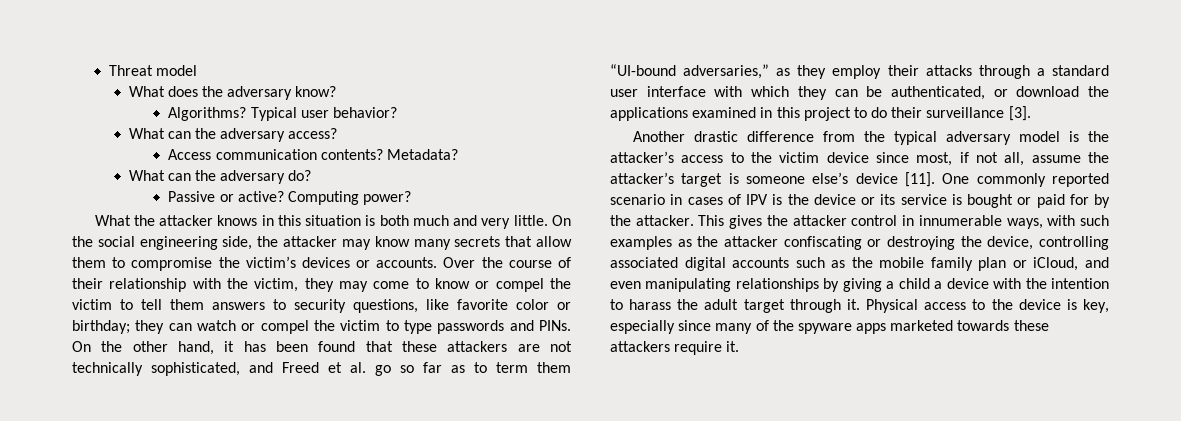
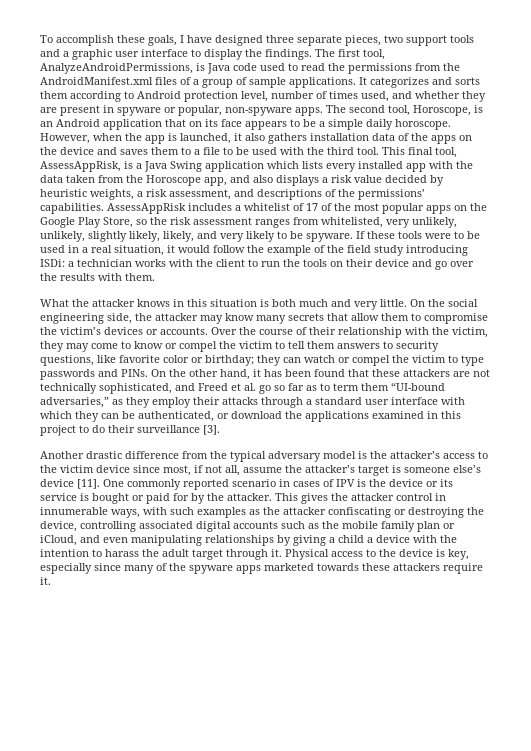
[108,65,198,76] [128,86,337,100] [168,107,397,121] [128,128,338,142] [168,149,458,160] [128,170,312,184] [168,191,412,205] Threat model // What does the adversary know? // Algorithms? Typical user behavior? // What can the adversary access? // Access communication contents? Metadata? // What can the adversary do? // Passive or active? Computing power? -> [40,35,474,46] [40,49,385,60] [40,63,460,74] [40,77,480,88] [40,91,486,102] [40,105,483,116] [40,119,451,130] [40,133,472,144] [40,147,457,158] [40,161,473,172] [40,175,444,186] [40,189,425,200] [40,203,487,214] [40,217,457,228] [40,231,480,242] [40,245,468,256] [40,259,474,270] [40,273,155,281] To accomplish these goals, I have designed three separate pieces, two support tools and a graphic user interface to display the findings. The first tool, AnalyzeAndroidPermissions, is Java code used to read the permissions from the AndroidManifest.xml files of a group of sample applications. It categorizes and sorts them according to Android protection level, number of times used, and whether they are present in spyware or popular, non-spyware apps. The second tool, Horoscope, is an Android application that on its face appears to be a simple daily horoscope. However, when the app is launched, it also gathers installation data of the apps on the device and saves them to a file to be used with the third tool. This final tool, AssessAppRisk, is a Java Swing application which lists every installed app with the data taken from the Horoscope app, and also displays a risk value decided by heuristic weights, a risk assessment, and descriptions of the permissions’ capabilities. AssessAppRisk includes a whitelist of 17 of the most popular apps on the Google Play Store, so the risk assessment ranges from whitelisted, very unlikely, unlikely, slightly likely, likely, and very likely to be spyware. If these tools were to be used in a real situation, it would follow the example of the field study introducing ISDi: a technician works with the client to run the tools on their device and go over the results with them.

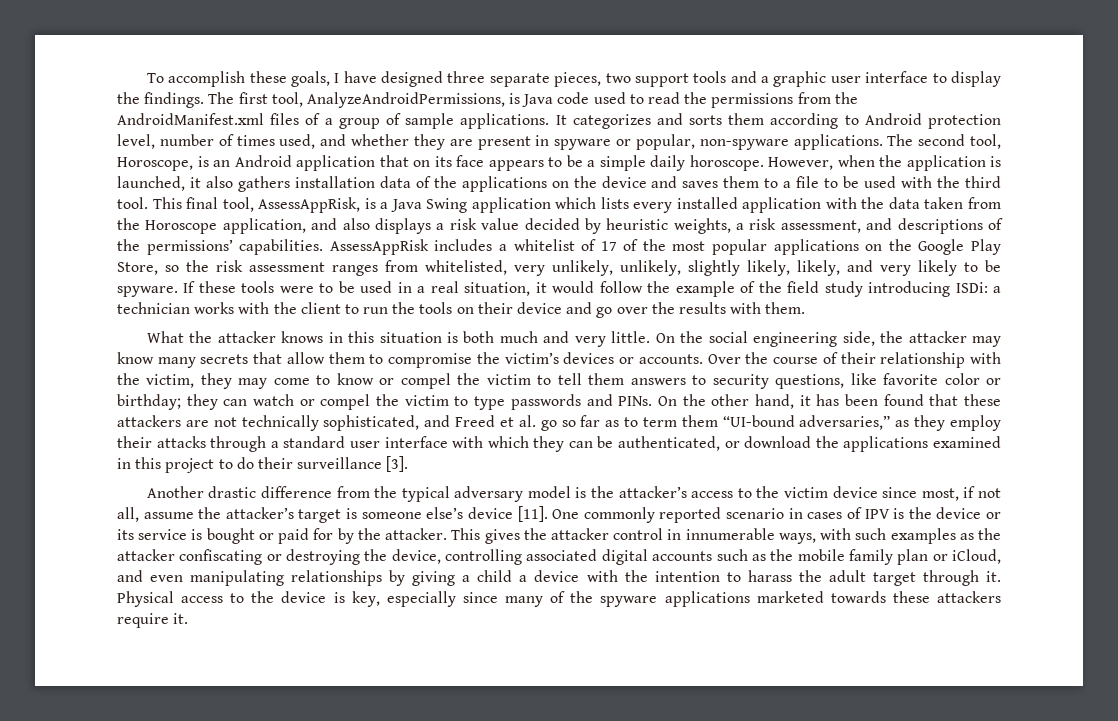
[295,107,323,116] apps. -> [793,134,883,150] applications.
[145,135,165,144] app -> [906,155,986,171] application
[431,135,456,144] apps -> [461,176,547,192] applications
[406,163,426,172] app -> [742,197,822,213] application
[204,177,227,186] app, -> [222,218,306,234] application,
[426,205,451,214] apps -> [773,239,859,255] applications
[236,565,261,574] apps -> [664,591,750,607] applications

